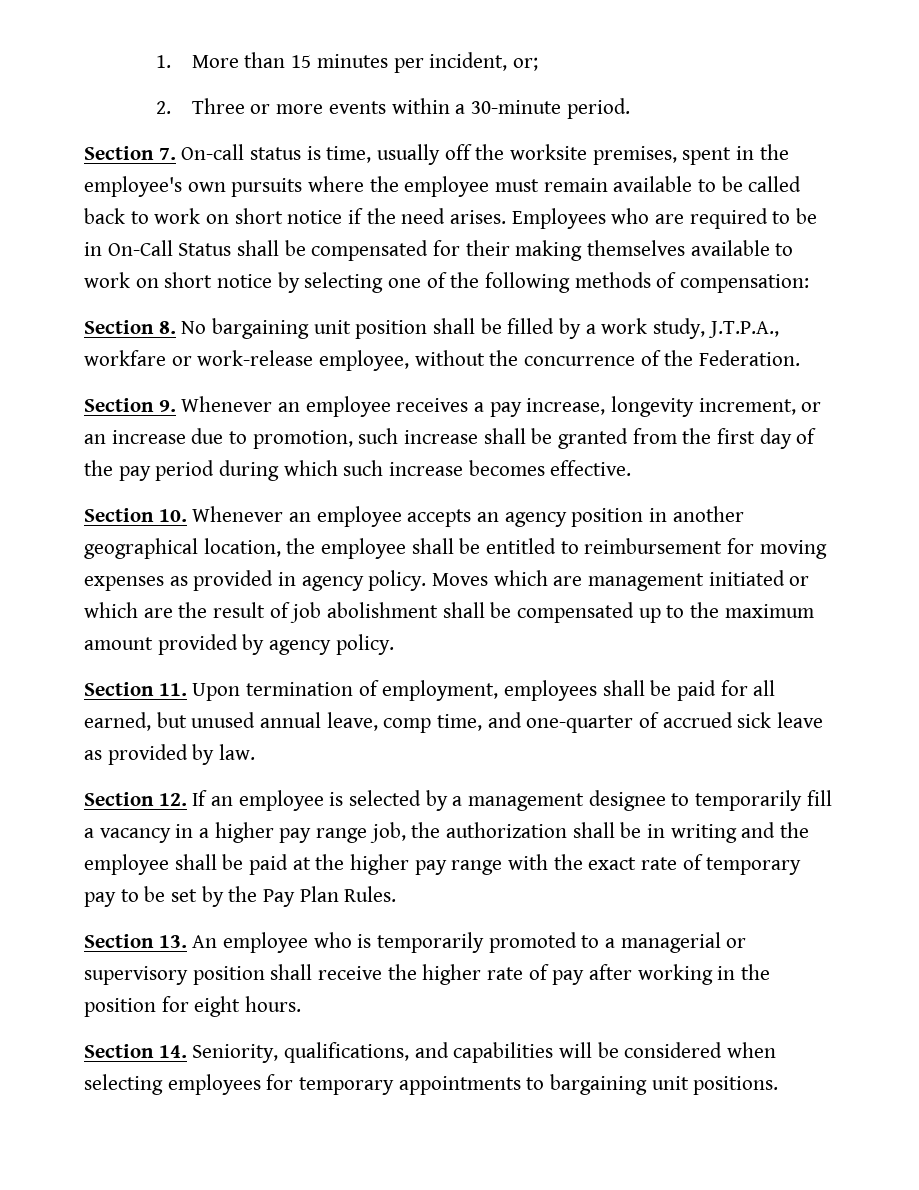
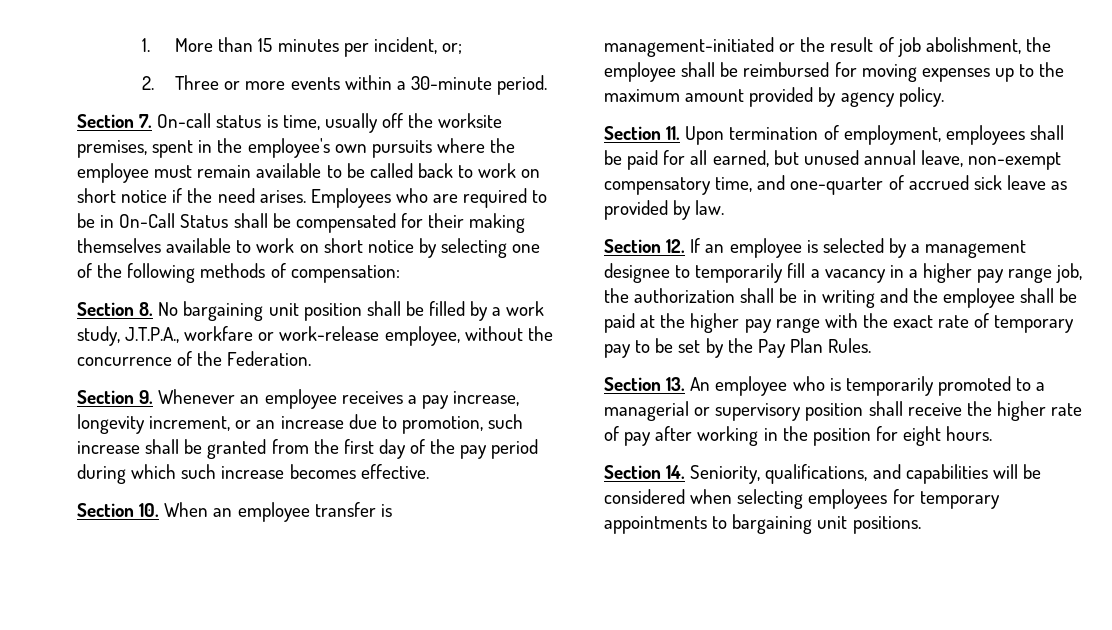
[192,506,744,527] [84,538,827,559] [84,570,810,591] [84,602,635,623] Whenever an employee accepts an agency position in another geographical location, the employee shall be entitled to reimbursement for moving expenses as provided in agency policy. Moves which are management initiated or which are the result of job abolishment shall be compensated -> [164,502,392,522] [604,37,1051,57] [604,62,990,82] When an employee transfer is management-initiated or the result of job abolishment, the employee shall be reimbursed for moving expenses
[383,718,432,733] comp -> [968,152,1062,170] [604,177,711,195] non-exempt compensatory

